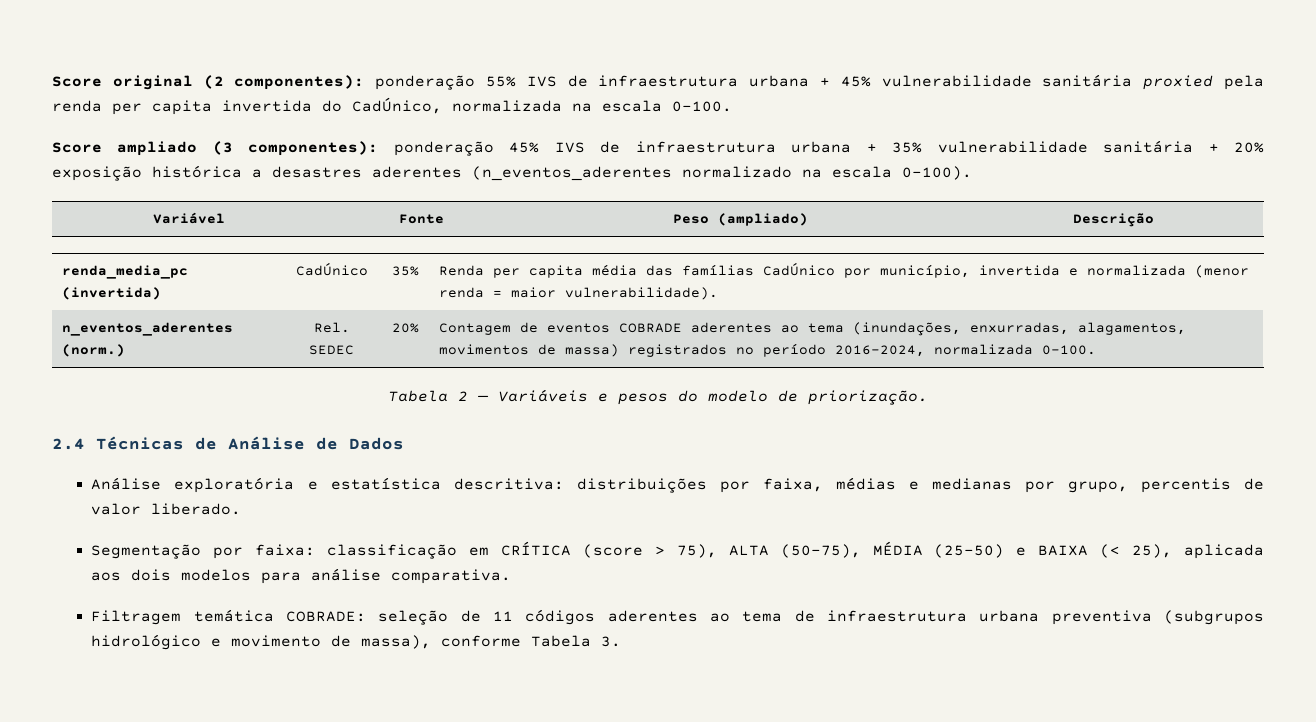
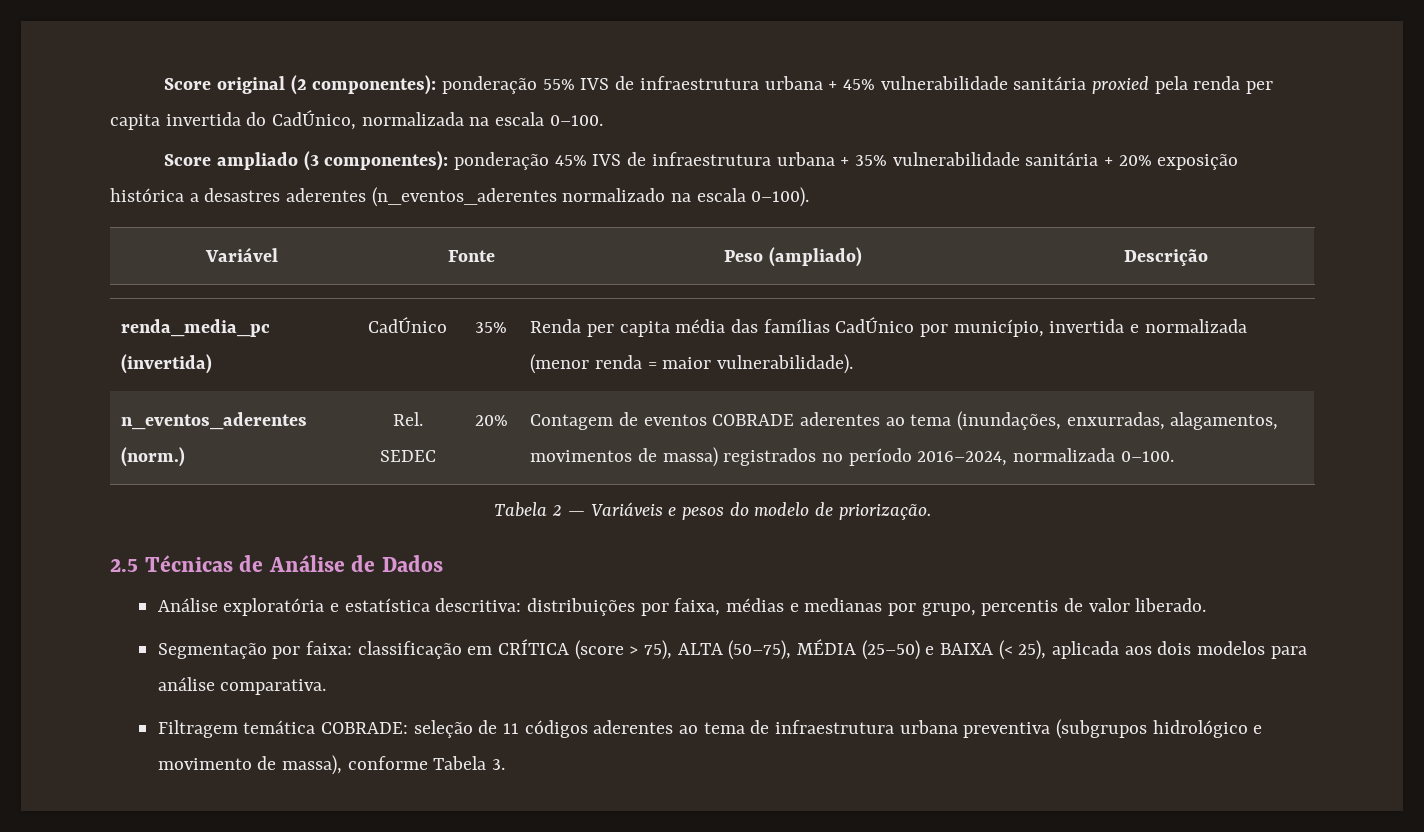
[52,438,85,450] 2.4 -> [110,559,138,572] 2.5

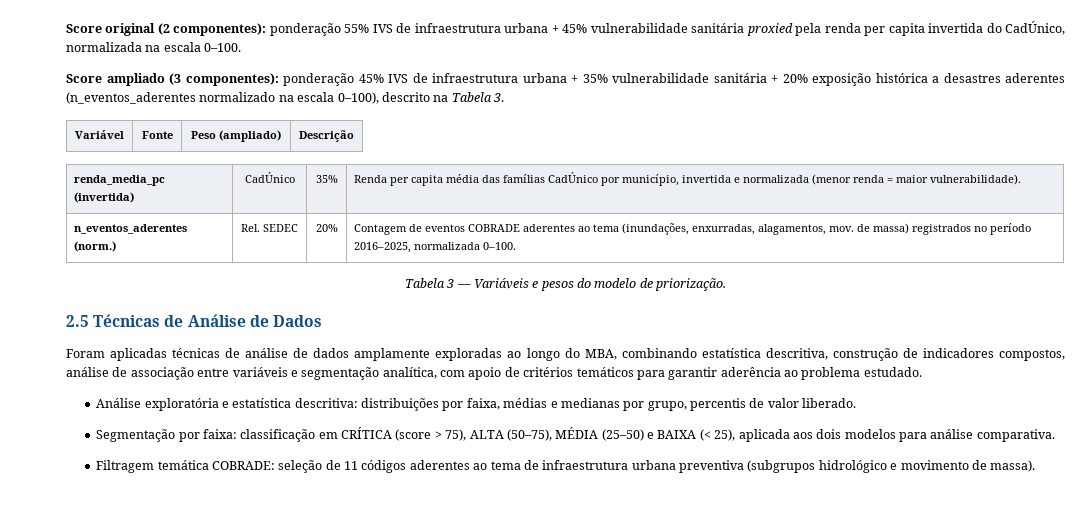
[751,187,810,207] 0–100). -> [337,92,504,104] 0–100), descrito na Tabela 3.
[530,450,633,462] movimentos -> [829,226,855,232] mov.
[917,451,1008,466] 2016–2024, -> [354,242,412,253] 2016–2025,
[552,505,563,516] 2 -> [446,279,455,288] 3
(444, 563) none -> [66,348,1065,361] [66,367,922,380] // Foram aplicadas técnicas de análise de dados amplamente exploradas ao longo do MBA, combinando estatística descritiva, construção de indicadores compostos, análise de associação entre variáveis e segmentação analítica, com apoio de critérios temáticos para garantir aderência ao problema estudado.
[281,755,505,775] massa), conforme Tabela 3. -> [990,460,1036,472] massa).

